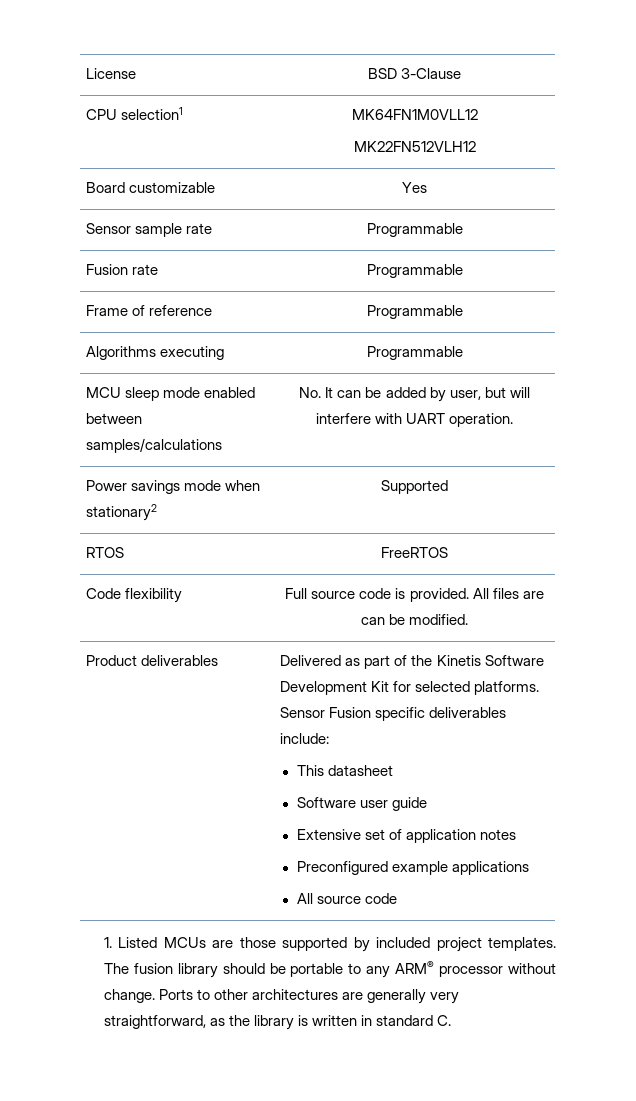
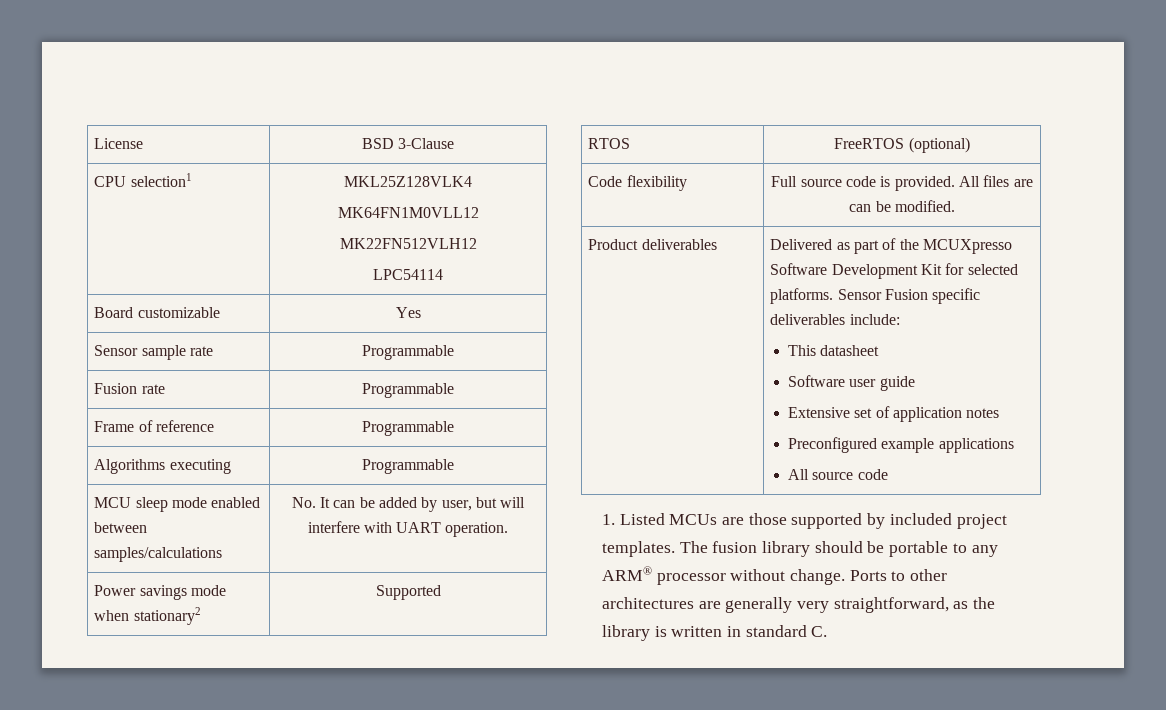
(184, 113) none -> [344,176,472,187] MKL25Z128VLK4 //
(476, 146) none -> [373,269,443,280] // LPC54114
(448, 552) none -> [908,137,970,153] (optional)
[436,655,481,666] Kinetis -> [923,239,1013,254] MCUXpresso

